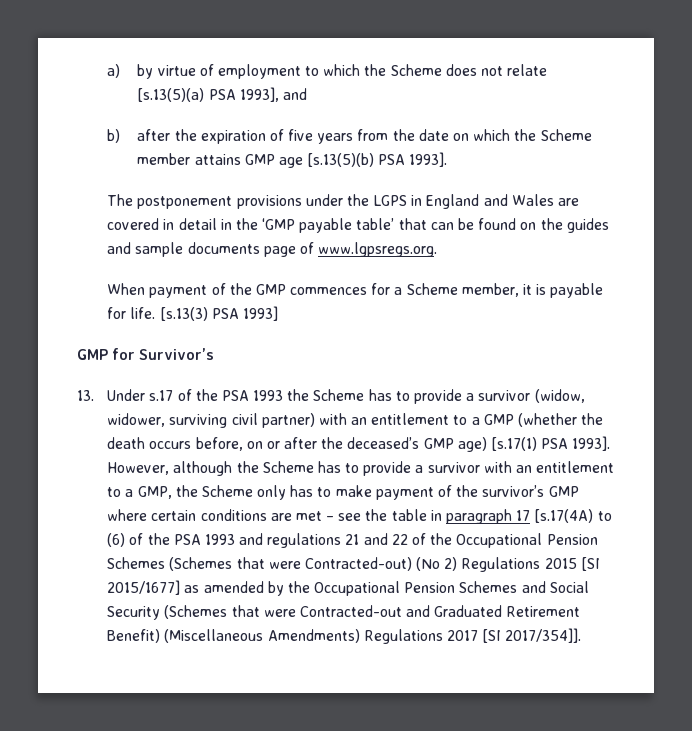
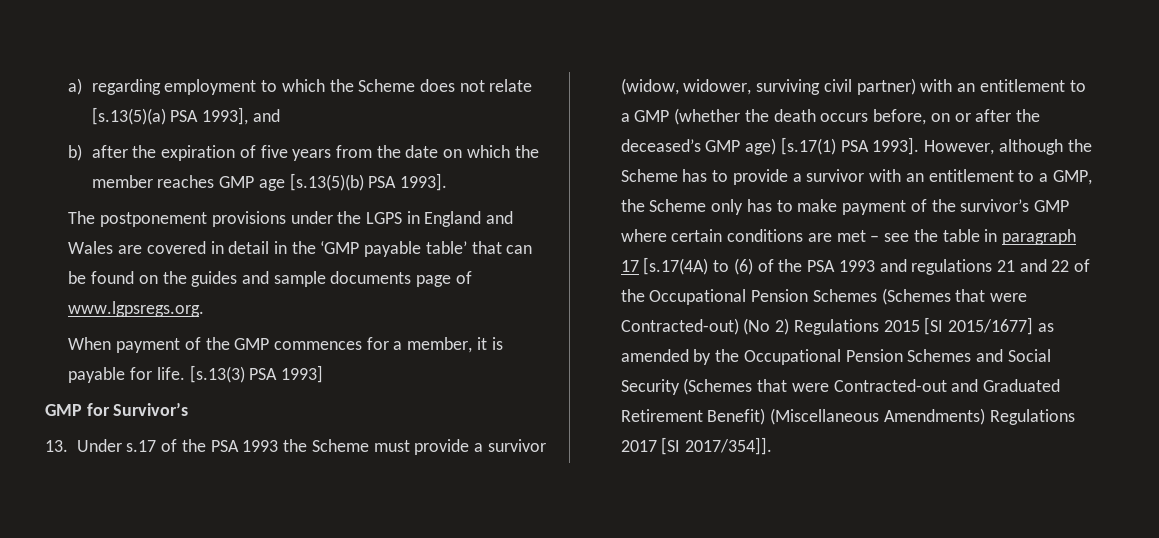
[137,64,214,79] by virtue of -> [91,79,161,95] regarding
[540,129,592,141] [137,153,241,165] Scheme member attains -> [91,175,215,188] member reaches
[406,283,458,295] Scheme -> (403, 345) none
[368,389,410,401] has to -> [373,440,410,452] must

